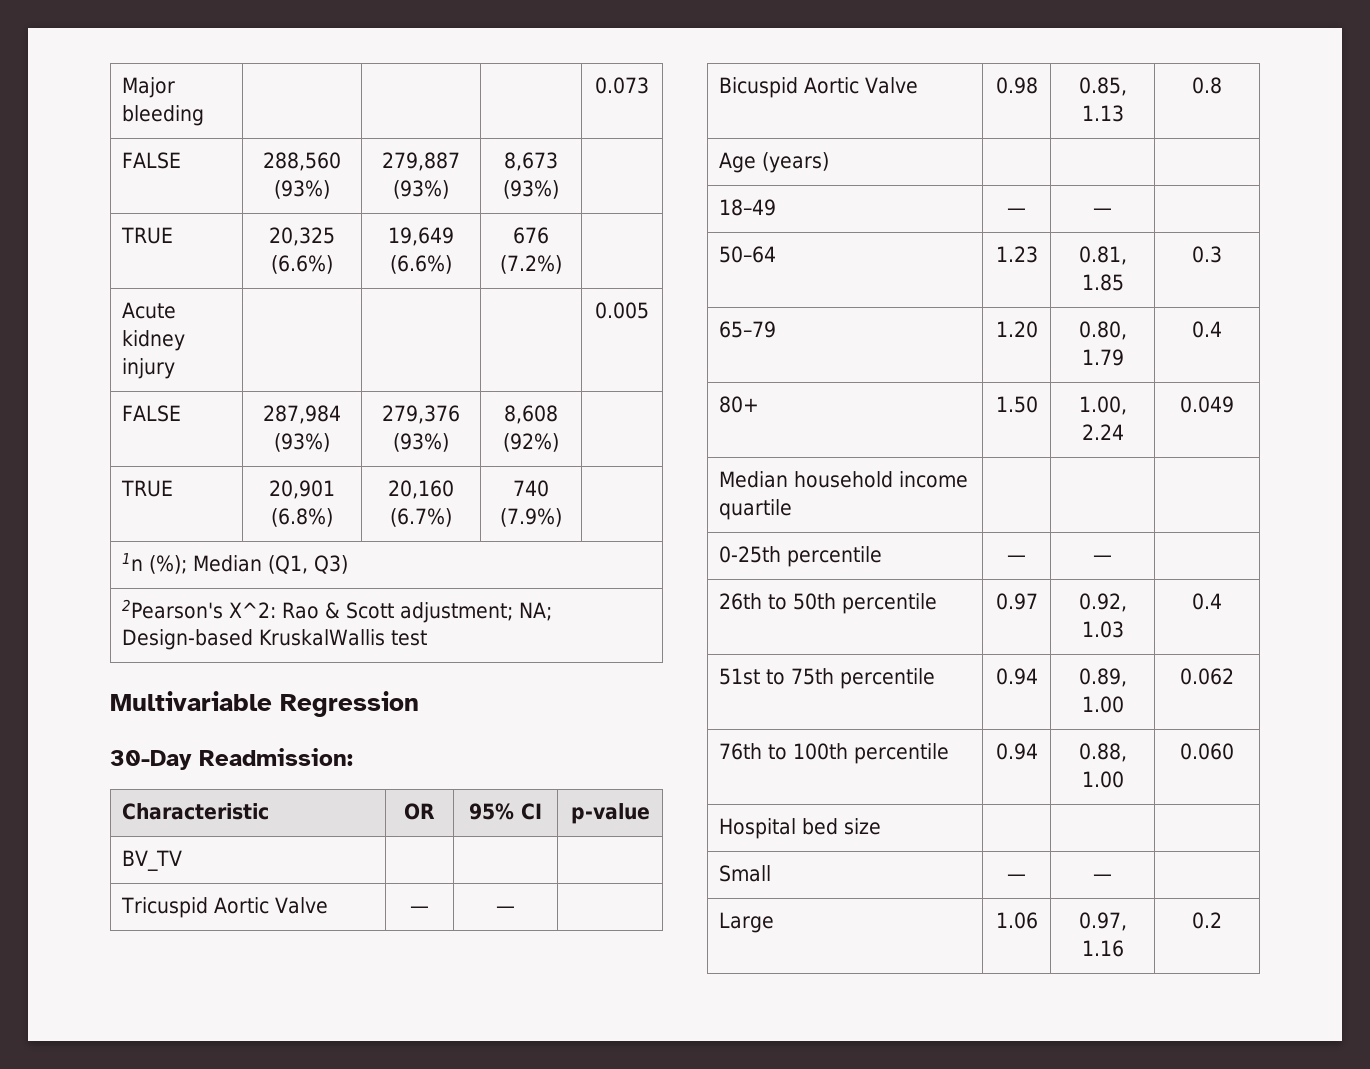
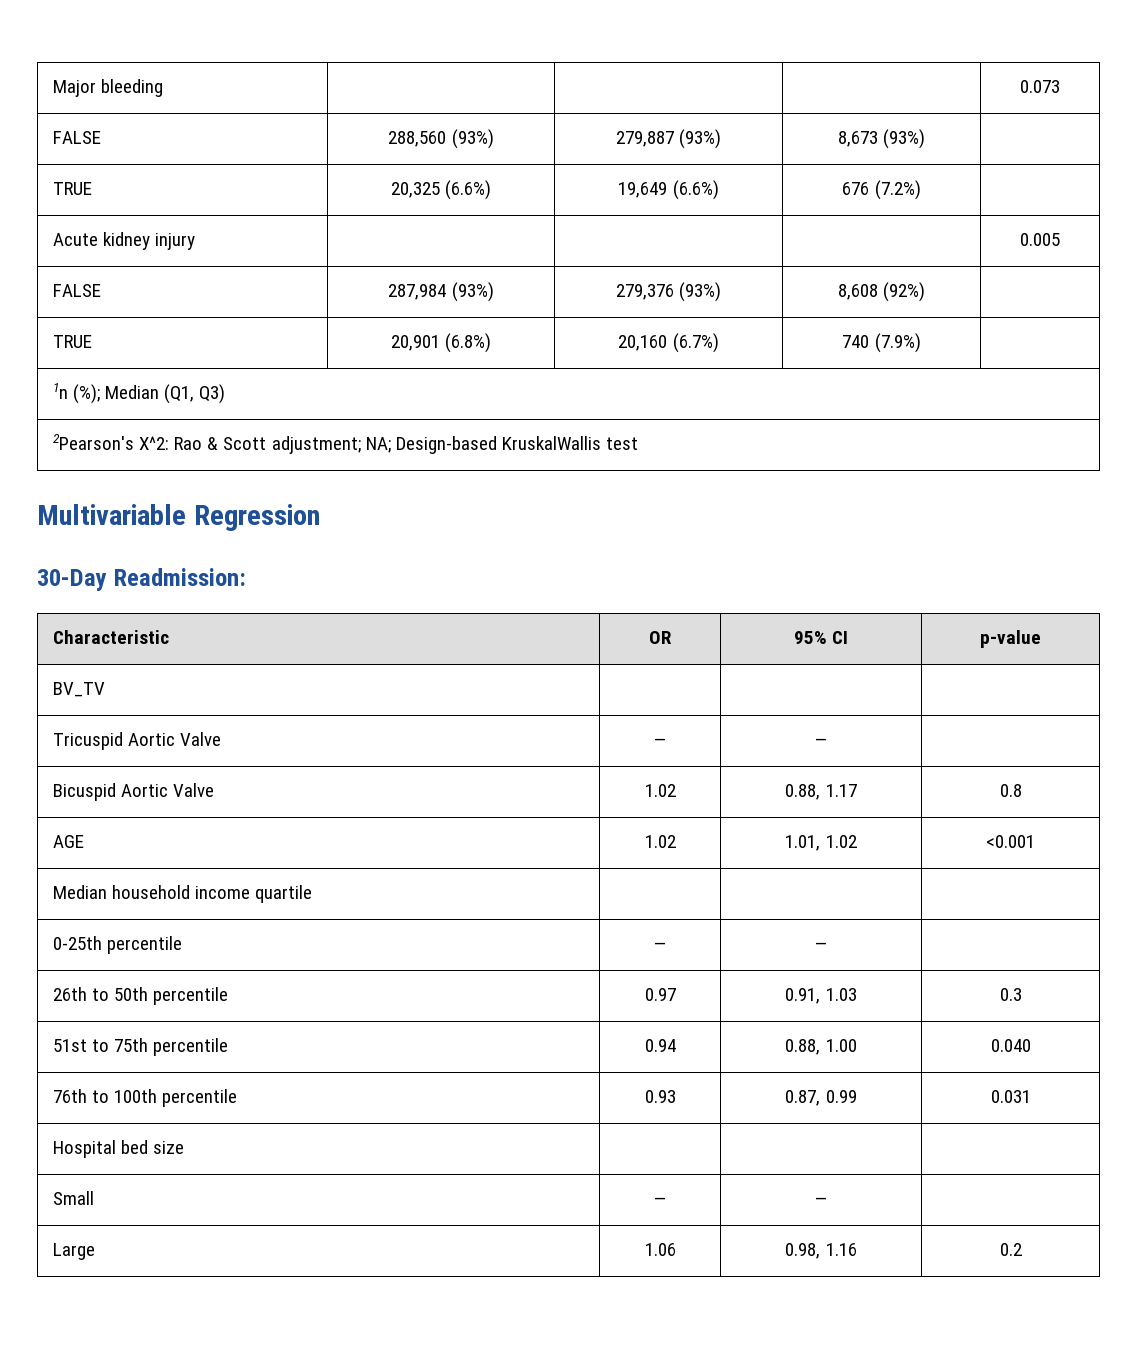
[995,77,1038,94] [1078,77,1127,96] [1081,105,1124,122] [1192,77,1222,94] [719,152,830,173] [719,199,777,216] [1007,208,1026,215] [1093,208,1112,215] [719,246,777,263] [995,246,1038,263] [1078,246,1127,265] [1081,274,1124,291] [1192,246,1222,263] [719,321,777,338] [995,321,1038,338] [1078,321,1127,340] [1081,349,1124,366] [1192,321,1222,338] [719,396,760,413] [995,396,1038,413] [1078,396,1127,415] [1081,424,1124,440] [1180,396,1234,413] 0.98 | 0.85, 1.13 | 0.8 // Age (years) | | | // 18–49 | — | — | // 50–64 | 1.23 | 0.81, 1.85 | 0.3 // 65–79 | 1.20 | 0.80, 1.79 | 0.4 // 80+ | 1.50 | 1.00, 2.24 | 0.049 -> [644,784,676,797] [785,784,857,800] [999,784,1022,797] [52,835,84,848] [644,835,676,848] [785,835,857,851] [986,835,1035,848] 1.02 | 0.88, 1.17 | 0.8 // AGE | 1.02 | 1.01, 1.02 | <0.001
[1078,593,1127,612] 0.92, -> [785,988,821,1004] 0.91,
[1192,593,1222,610] 0.4 -> [999,988,1022,1001] 0.3
[1078,668,1127,687] [1081,696,1124,713] [1180,668,1234,685] 0.89, 1.00 | 0.062 -> [785,1039,857,1055] [990,1039,1031,1052] 0.88, 1.00 | 0.040
[995,743,1038,760] [1078,743,1127,762] [1081,771,1124,788] [1180,743,1234,760] 0.94 | 0.88, 1.00 | 0.060 -> [644,1090,676,1103] [785,1090,857,1106] [990,1090,1031,1103] 0.93 | 0.87, 0.99 | 0.031
[1078,912,1127,931] 0.97, -> [785,1243,821,1259] 0.98,

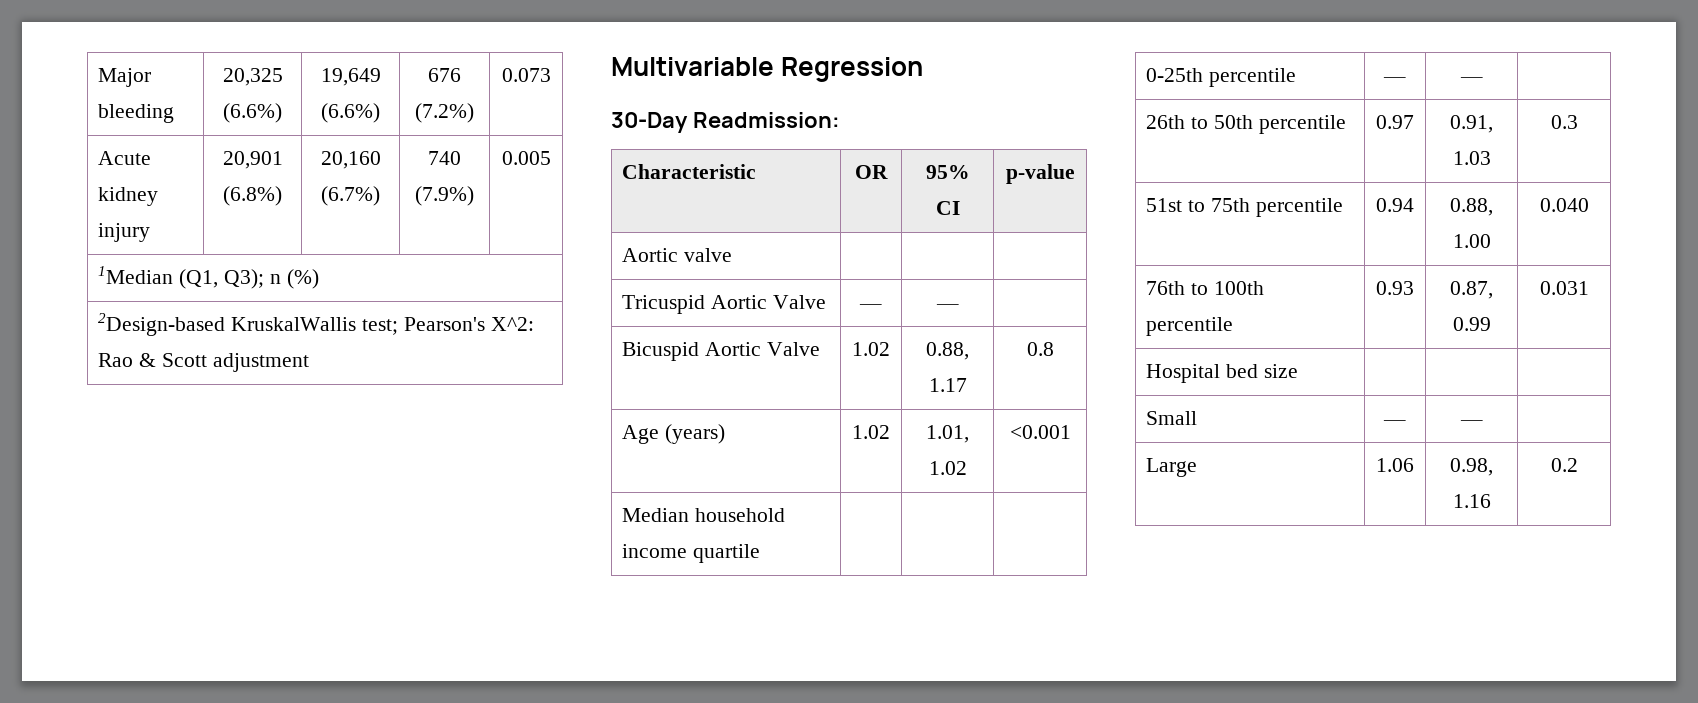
[1020,80,1060,93] [52,131,101,144] [388,129,494,149] [615,129,722,149] [837,129,926,149] [52,182,92,195] | | | 0.073 // FALSE | 288,560 (93%) | 279,887 (93%) | 8,673 (93%) | // TRUE | -> (175, 113) none
(921, 190) none -> [501,68,551,82] 0.073
[1020,233,1060,246] [52,284,101,297] [388,282,494,302] [615,282,722,302] [837,282,926,302] [52,335,92,348] | | | 0.005 // FALSE | 287,984 (93%) | 279,376 (93%) | 8,608 (92%) | // TRUE | -> (151, 232) none
[52,383,226,404] [52,434,639,454] // 1n (%); Median (Q1, Q3) // 2Pearson's X^2: Rao & Scott adjustment; NA; Design-based KruskalWallis test -> [501,151,551,165] [98,266,319,289] [98,313,534,336] [98,353,309,372] 0.005 // 1Median (Q1, Q3); n (%) // 2Design-based KruskalWallis test; Pearson's X^2: Rao & Scott adjustment
[52,682,105,697] BV_TV -> [622,248,733,262] Aortic valve
[52,835,84,848] AGE -> [622,424,726,444] Age (years)

